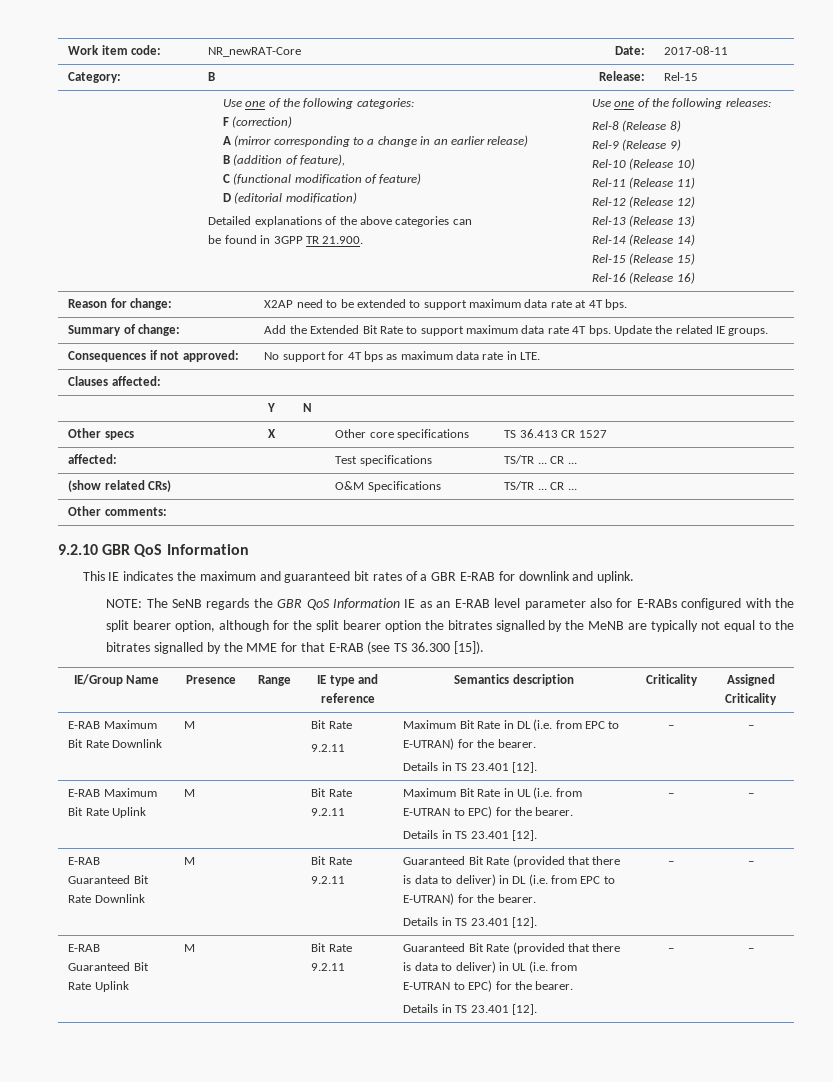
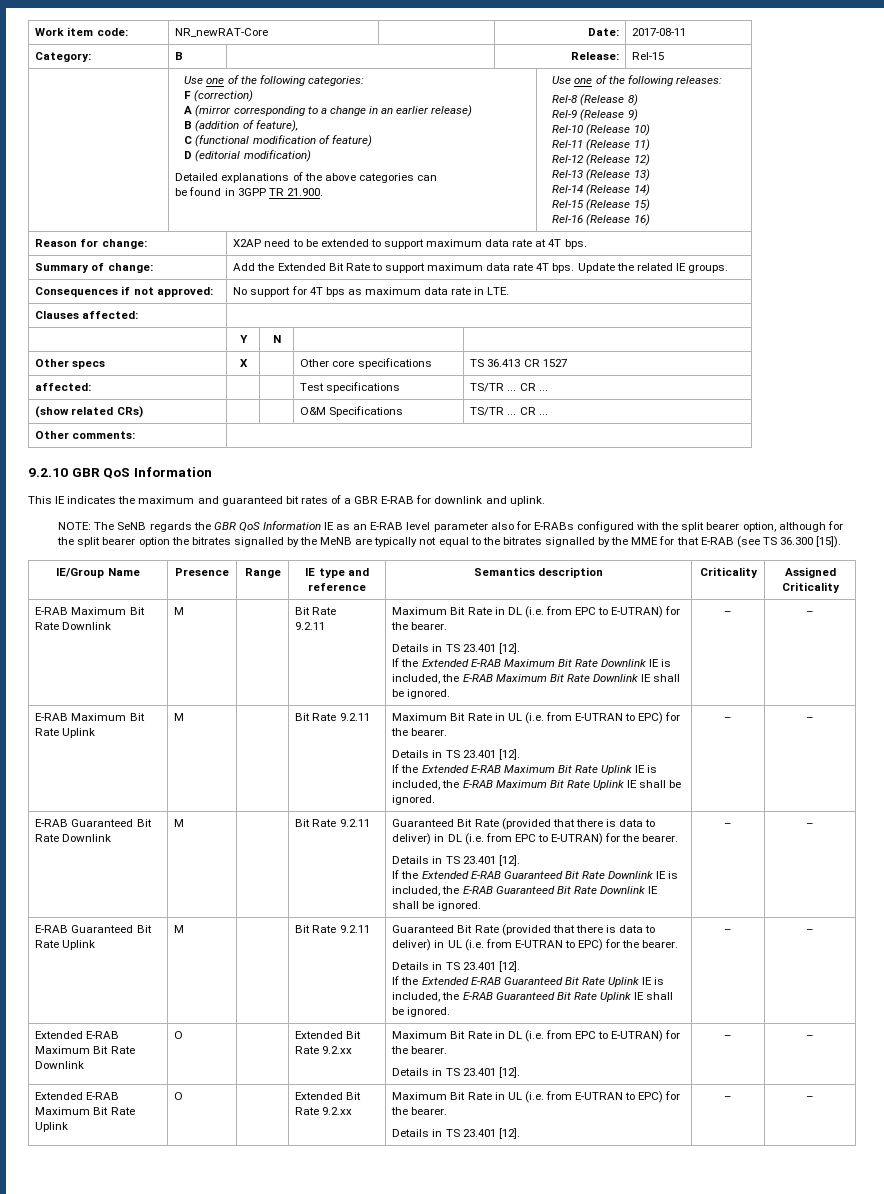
(537, 767) none -> [392,658,672,667] [392,674,681,684] [392,689,451,699] // If the Extended E-RAB Maximum Bit Rate Downlink IE is included, the E-RAB Maximum Bit Rate Downlink IE shall be ignored.
(537, 835) none -> [392,764,658,775] [392,780,682,790] [392,795,436,805] // If the Extended E-RAB Maximum Bit Rate Uplink IE is included, the E-RAB Maximum Bit Rate Uplink IE shall be ignored.
(537, 922) none -> [392,870,679,879] [392,886,659,896] [392,901,481,911] // If the Extended E-RAB Guaranteed Bit Rate Downlink IE is included, the E-RAB Guaranteed Bit Rate Downlink IE shall be ignored.
(537, 1009) none -> [392,976,665,987] [392,992,674,1002] [392,1007,451,1017] [724,929,732,933] [806,929,814,933] [35,1031,120,1039] [35,1046,135,1054] [35,1061,85,1069] [174,1031,184,1039] [295,1031,362,1039] [295,1046,353,1054] [392,1030,681,1042] [391,1046,448,1054] [392,1067,520,1078] [724,1035,732,1039] [806,1035,814,1039] [35,1092,120,1100] [35,1107,135,1115] [35,1122,69,1132] [174,1092,184,1100] [295,1092,362,1100] [295,1107,353,1115] [392,1091,681,1103] [391,1107,448,1115] [392,1128,520,1139] // If the Extended E-RAB Guaranteed Bit Rate Uplink IE is included, the E-RAB Guaranteed Bit Rate Uplink IE shall be ignored. | – | – // Extended E-RAB Maximum Bit Rate Downlink | O | | Extended Bit Rate 9.2.xx | Maximum Bit Rate in DL (i.e. from EPC to E-UTRAN) for the bearer. // Details in TS 23.401 [12]. | – | – // Extended E-RAB Maximum Bit Rate Uplink | O | | Extended Bit Rate 9.2.xx | Maximum Bit Rate in UL (i.e. from E-UTRAN to EPC) for the bearer. // Details in TS 23.401 [12].

